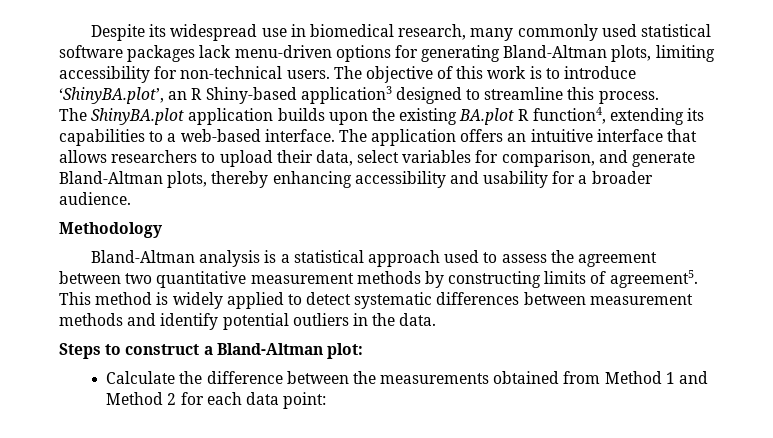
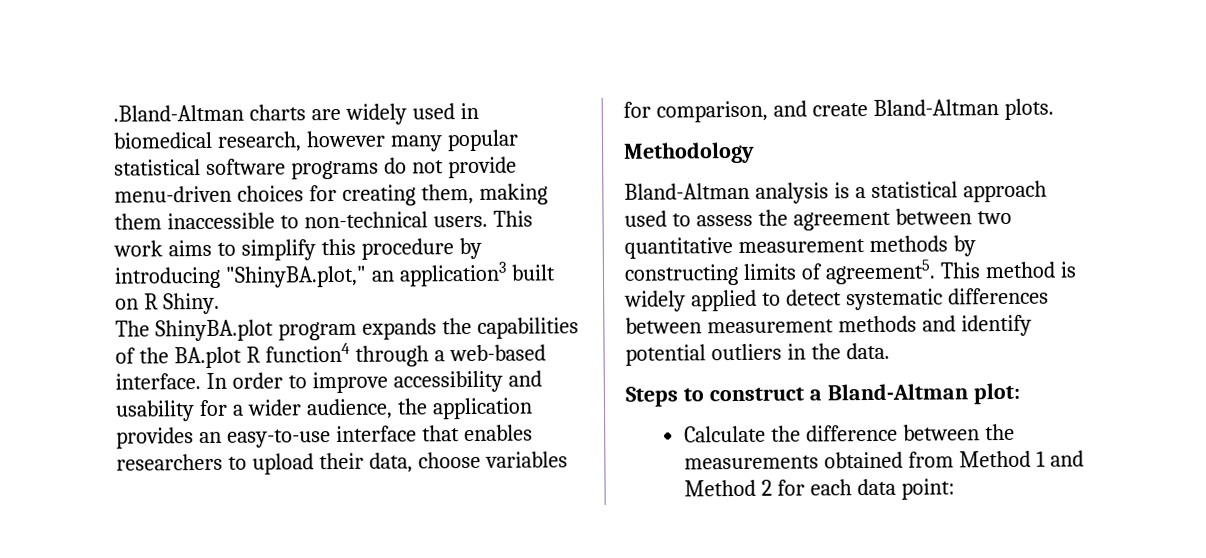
[91,24,711,41] [59,45,715,62] [59,66,637,83] [59,86,659,104] [59,107,705,125] [59,129,593,146] Despite its widespread use in biomedical research, many commonly used statistical software packages lack menu-driven options for generating Bland-Altman plots, limiting accessibility for non-technical users. The objective of this work is to introduce ‘ShinyBA.plot’, an R Shiny-based application3 designed to streamline this process. // The ShinyBA.plot application builds upon the existing BA.plot R function4, extending its capabilities to a web-based interface. The application offers an intuitive -> [113,102,479,125] [113,129,519,152] [114,156,517,180] [114,183,548,206] [114,210,533,230] [113,237,482,261] [114,261,556,289] [115,292,220,315] [115,317,579,342] [115,342,546,369] [115,370,542,394] [115,397,533,422] [116,427,331,449] .Bland-Altman charts are widely used in biomedical research, however many popular statistical software programs do not provide menu-driven choices for creating them, making them inaccessible to non-technical users. This work aims to simplify this procedure by introducing "ShinyBA.plot," an application3 built on R Shiny. // The ShinyBA.plot program expands the capabilities of the BA.plot R function4 through a web-based interface. In order to improve accessibility and usability for a wider audience, the application provides an easy-to-use
[59,150,107,163] allows -> [463,424,533,442] enables
[357,150,400,163] select -> [417,451,481,469] choose
[632,152,696,167] [59,171,653,188] [59,192,131,205] generate Bland-Altman plots, thereby enhancing accessibility and usability for a broader audience. -> [811,98,1054,120] create Bland-Altman plots.

